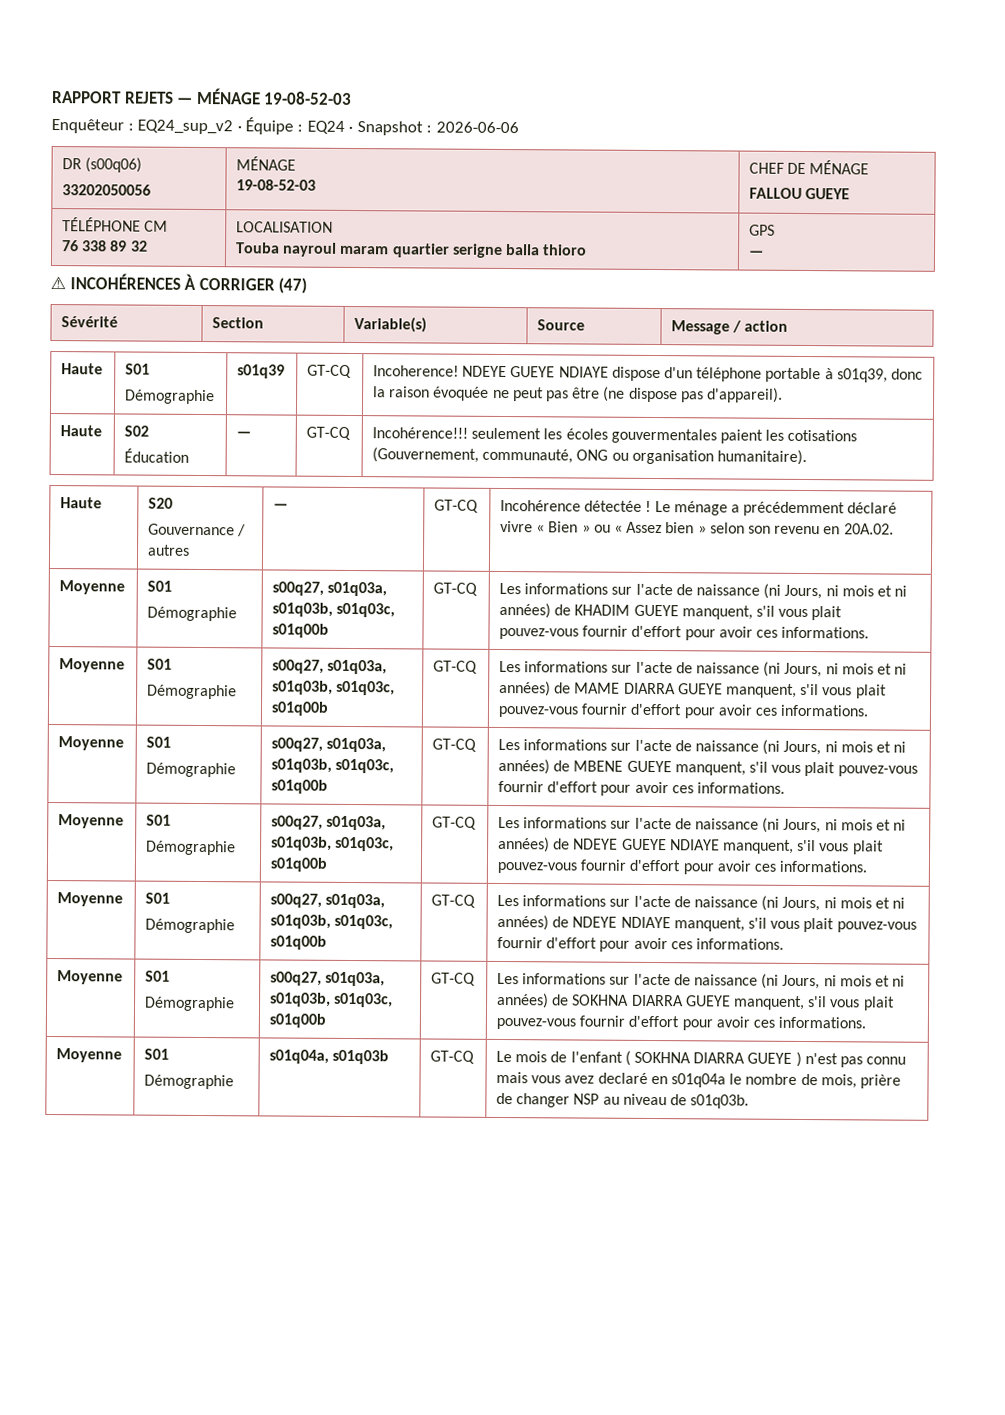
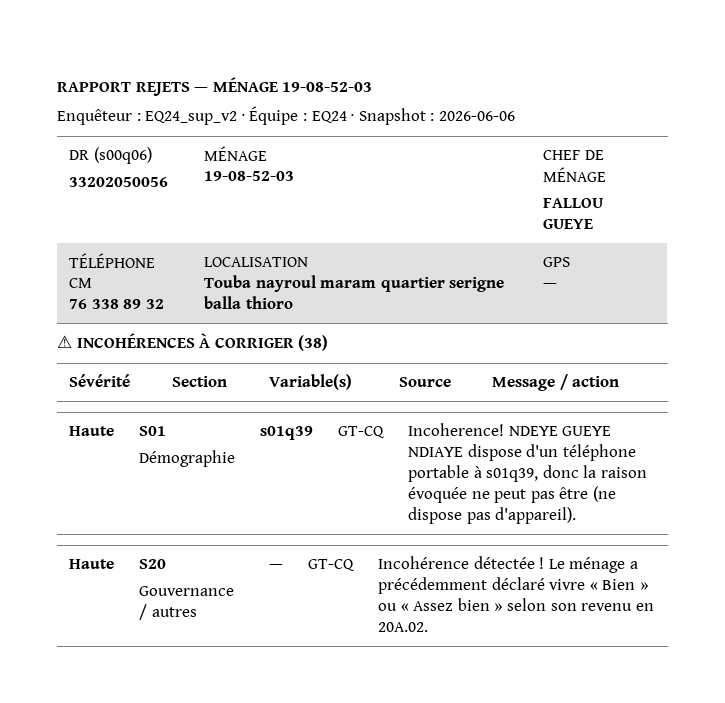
[278,277,308,294] (47) -> [298,335,329,351] (38)
[60,425,103,437] [124,425,150,437] [124,448,190,463] [236,431,252,438] [306,426,352,440] [372,427,858,444] [372,447,808,466] // Haute | S02 // Éducation | — | GT-CQ | Incohérence!!! seulement les écoles gouvermentales paient les cotisations (Gouvernement, communauté, ONG ou organisation humanitaire). -> (577, 515) none
[59,580,126,595] [147,580,173,592] [147,606,238,622] [272,581,388,597] [272,602,396,618] [272,623,330,638] [433,582,479,596] [499,582,908,600] [499,602,843,621] [499,625,870,641] [59,658,126,673] [147,658,173,670] [147,684,238,700] [272,659,388,675] [272,680,396,696] [271,701,330,716] [433,660,479,674] [499,660,908,678] [499,680,887,699] [498,703,870,719] [58,736,125,751] [146,736,172,748] [146,762,237,778] [271,737,387,753] [271,758,395,774] [271,779,329,794] [432,738,478,752] [498,738,907,756] [498,758,918,777] [498,780,786,796] [58,814,125,829] [146,814,172,826] [146,840,237,856] [271,815,387,831] [271,836,395,852] [270,857,328,872] [432,816,478,830] [498,816,907,834] [498,836,884,855] [497,859,868,875] [57,892,124,907] [145,892,171,904] [145,918,236,934] [270,893,386,909] [270,914,394,930] [270,935,328,950] [431,894,477,908] [497,894,906,912] [497,914,917,933] [497,936,785,952] [57,970,124,985] [145,970,171,982] [144,996,236,1012] [270,971,386,987] [270,992,394,1008] [269,1013,327,1028] [431,972,477,986] [497,972,906,990] [497,992,895,1011] [496,1015,867,1031] [56,1048,123,1063] [144,1048,170,1060] [144,1074,235,1090] [269,1049,390,1065] [430,1050,476,1064] [496,1050,907,1068] [496,1071,901,1089] [496,1092,750,1109] // Moyenne | S01 // Démographie | s00q27, s01q03a, s01q03b, s01q03c, s01q00b | GT-CQ | Les informations sur l'acte de naissance (ni Jours, ni mois et ni années) de KHADIM GUEYE manquent, s'il vous plait pouvez-vous fournir d'effort pour avoir ces informations. // Moyenne | S01 // Démographie | s00q27, s01q03a, s01q03b, s01q03c, s01q00b | GT-CQ | Les informations sur l'acte de naissance (ni Jours, ni mois et ni années) de MAME DIARRA GUEYE manquent, s'il vous plait pouvez-vous fournir d'effort pour avoir ces informations. // Moyenne | S01 // Démographie | s00q27, s01q03a, s01q03b, s01q03c, s01q00b | GT-CQ | Les informations sur l'acte de naissance (ni Jours, ni mois et ni années) de MBENE GUEYE manquent, s'il vous plait pouvez-vous fournir d'effort pour avoir ces informations. // Moyenne | S01 // Démographie | s00q27, s01q03a, s01q03b, s01q03c, s01q00b | GT-CQ | Les informations sur l'acte de naissance (ni Jours, ni mois et ni années) de NDEYE GUEYE NDIAYE manquent, s'il vous plait pouvez-vous fournir d'effort pour avoir ces informations. // Moyenne | S01 // Démographie | s00q27, s01q03a, s01q03b, s01q03c, s01q00b | GT-CQ | Les informations sur l'acte de naissance (ni Jours, ni mois et ni années) de NDEYE NDIAYE manquent, s'il vous plait pouvez-vous fournir d'effort pour avoir ces informations. // Moyenne | S01 // Démographie | s00q27, s01q03a, s01q03b, s01q03c, s01q00b | GT-CQ | Les informations sur l'acte de naissance (ni Jours, ni mois et ni années) de SOKHNA DIARRA GUEYE manquent, s'il vous plait pouvez-vous fournir d'effort pour avoir ces informations. // Moyenne | S01 // Démographie | s01q04a, s01q03b | GT-CQ | Le mois de l'enfant ( SOKHNA DIARRA GUEYE ) n'est pas connu mais vous avez declaré en s01q04a le nombre de mois, prière de changer NSP au niveau de s01q03b. -> (429, 627) none

